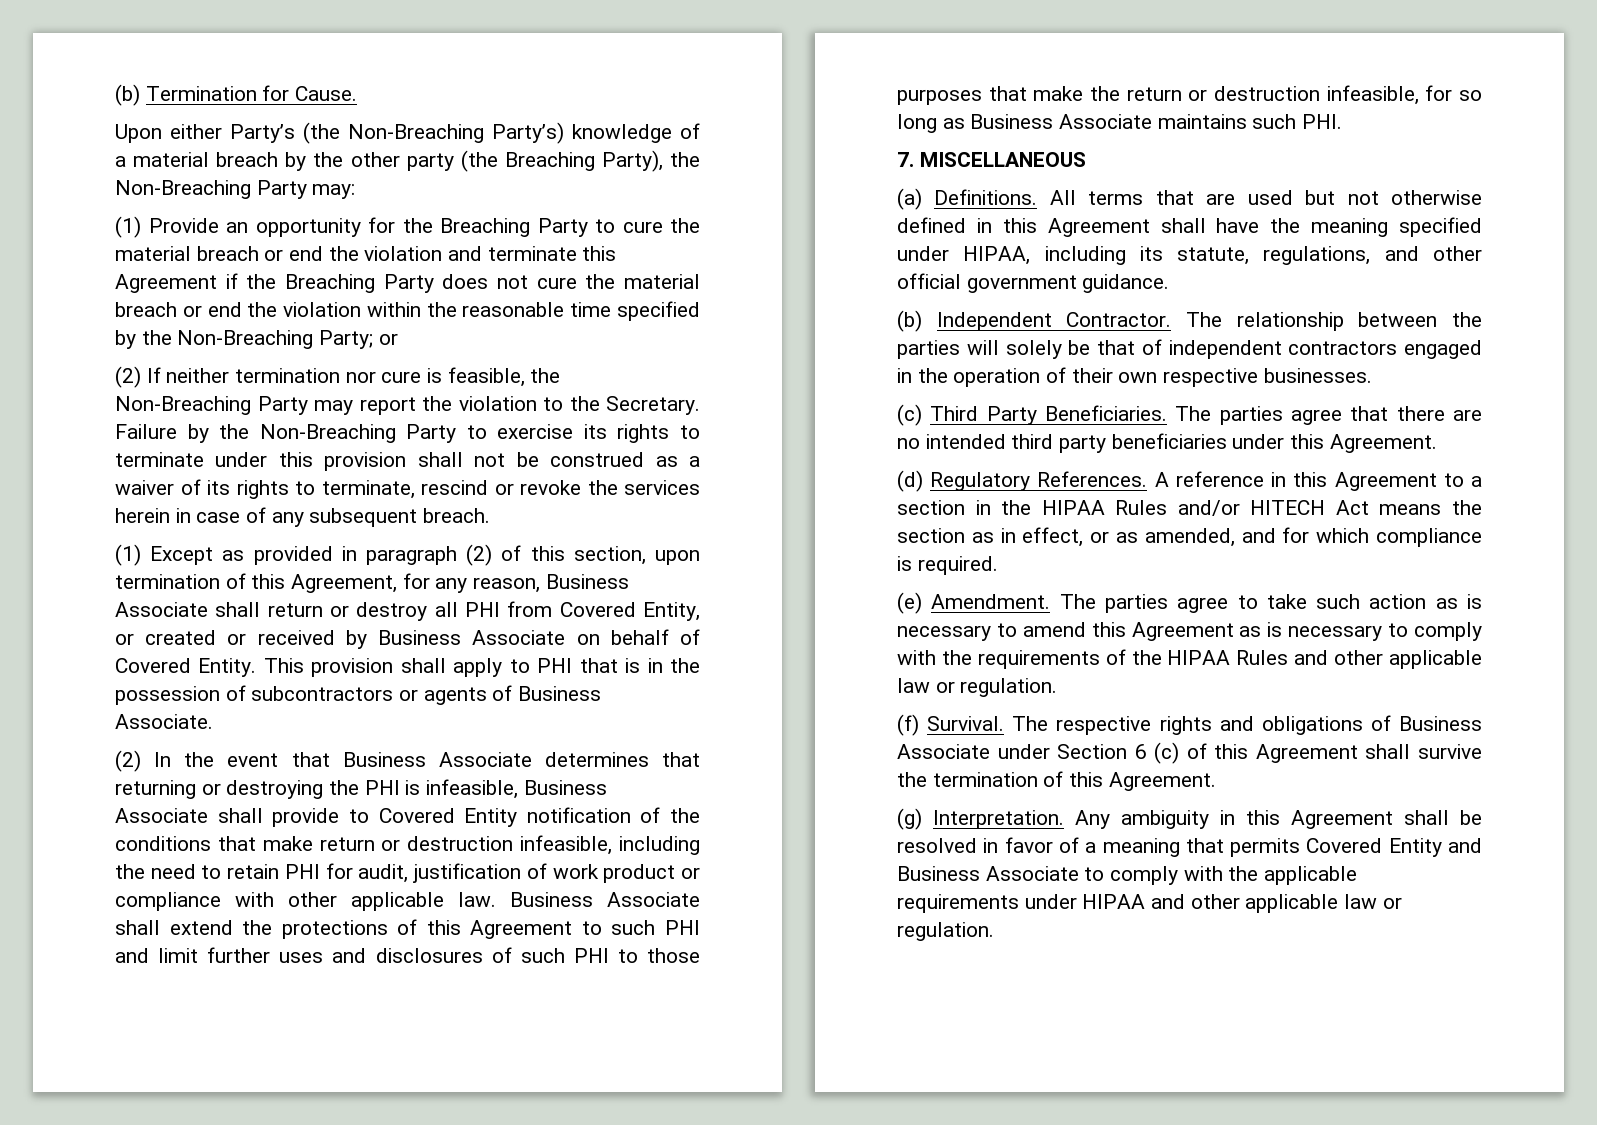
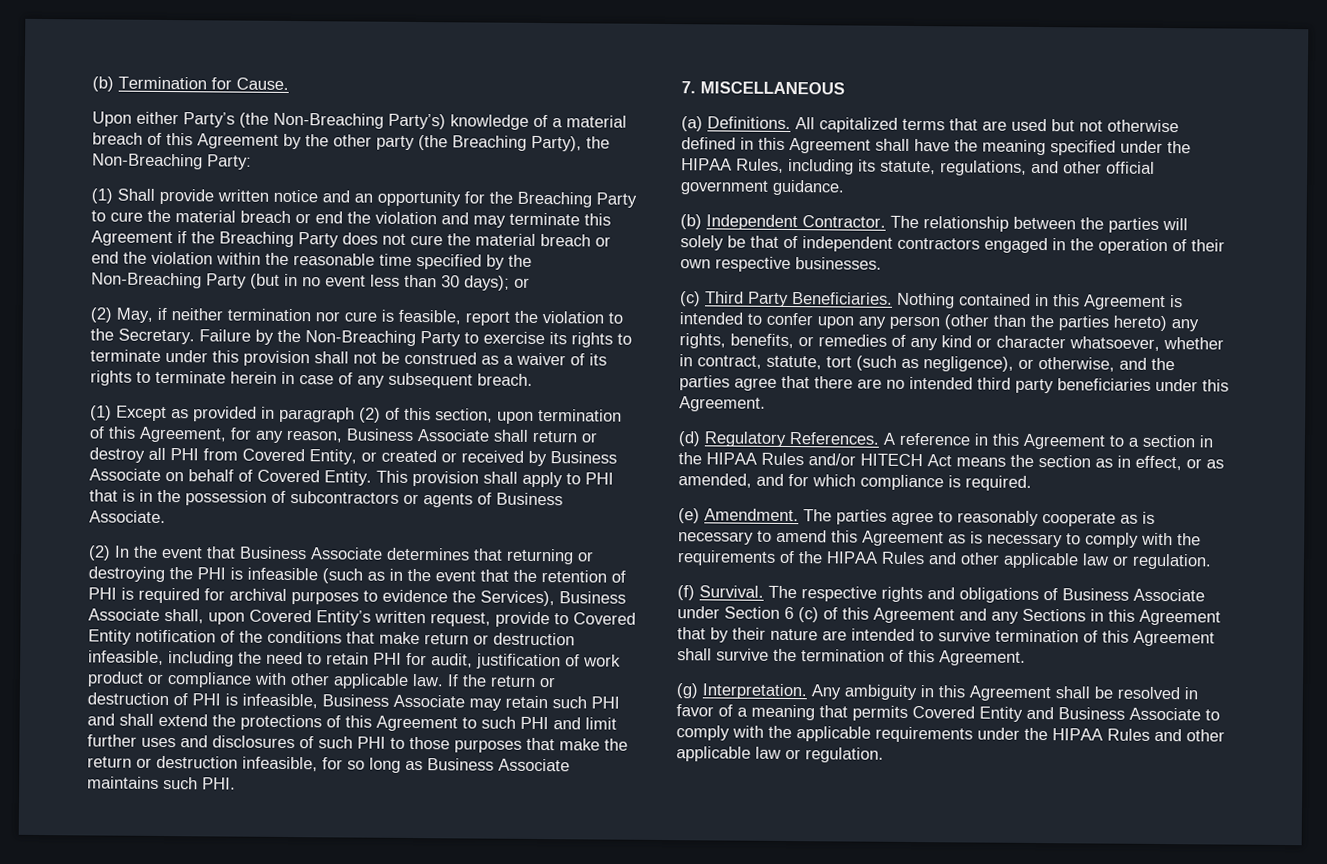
(279, 159) none -> [147,132,279,149] of this Agreement
[256,180,356,199] [115,216,219,238] Party may: // (1) Provide -> [207,154,252,170] [91,188,350,205] Party: // (1) Shall provide written notice and
(483, 253) none -> [473,215,506,228] may
[319,330,374,349] Party; -> [206,273,510,291] Party (but in no event less than 30 days);
[146,367,161,383] If -> [116,307,167,323] May, if
[530,368,561,383] [115,396,353,415] the Non-Breaching Party may -> (461, 317) none
[321,480,700,499] terminate, rescind or revoke the services -> [155,370,226,384] terminate
[426,779,607,799] [115,808,263,823] infeasible, Business Associate shall -> [247,567,626,584] [88,587,626,607] [88,608,491,627] infeasible (such as in the event that the retention of PHI is required for archival purposes to evidence the Services), Business Associate shall, upon Covered Entity’s written request,
[510,892,700,907] Business Associate -> [447,674,556,688] [87,692,620,711] [87,713,115,726] If the return or destruction of PHI is infeasible, Business Associate may retain such PHI and
(1076, 197) none -> [819,117,898,133] capitalized
[963,246,1031,265] HIPAA, -> [1167,141,1191,154] [681,158,784,173] the HIPAA Rules,
[1175,406,1212,421] The -> [897,292,1183,311] [679,312,1199,332] [679,333,1224,351] [679,354,1175,372] Nothing contained in this Agreement is intended to confer upon any person (other than the parties hereto) any rights, benefits, or remedies of any kind or character whatsoever, whether in contract, statute, tort (such as negligence), or otherwise, and the
[1266,594,1427,609] take such action -> [957,510,1116,527] reasonably cooperate
(1358, 753) none -> [959,608,1221,626] [677,627,1215,647] and any Sections in this Agreement that by their nature are intended to survive termination of this Agreement
[1082,894,1146,909] HIPAA -> [1024,727,1150,741] the HIPAA Rules

